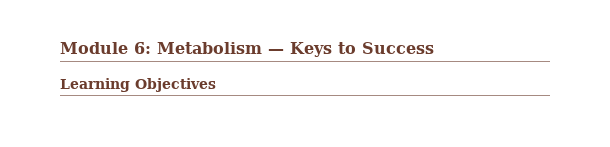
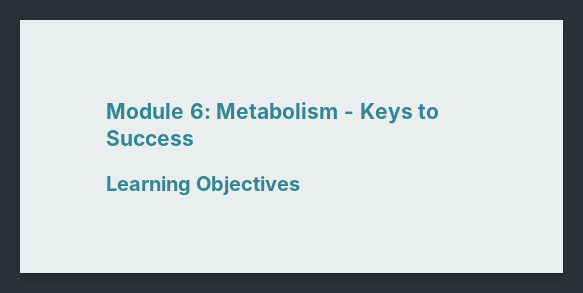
[268,49,284,54] — -> [344,111,355,119] -

